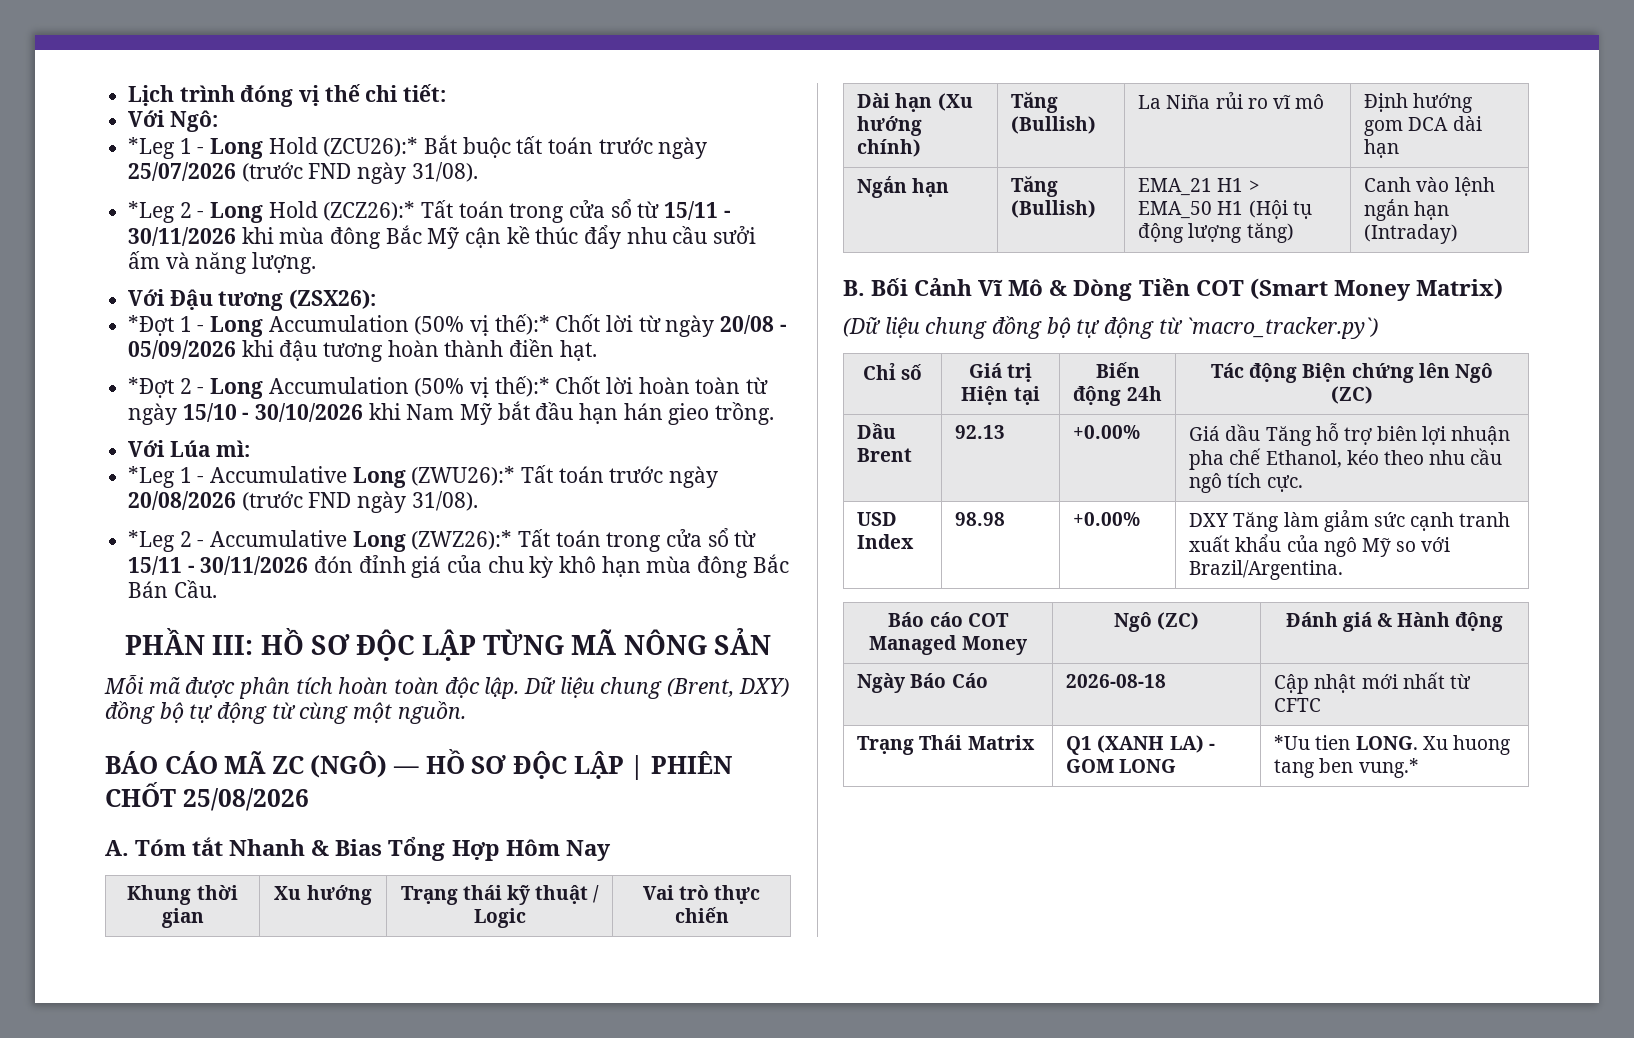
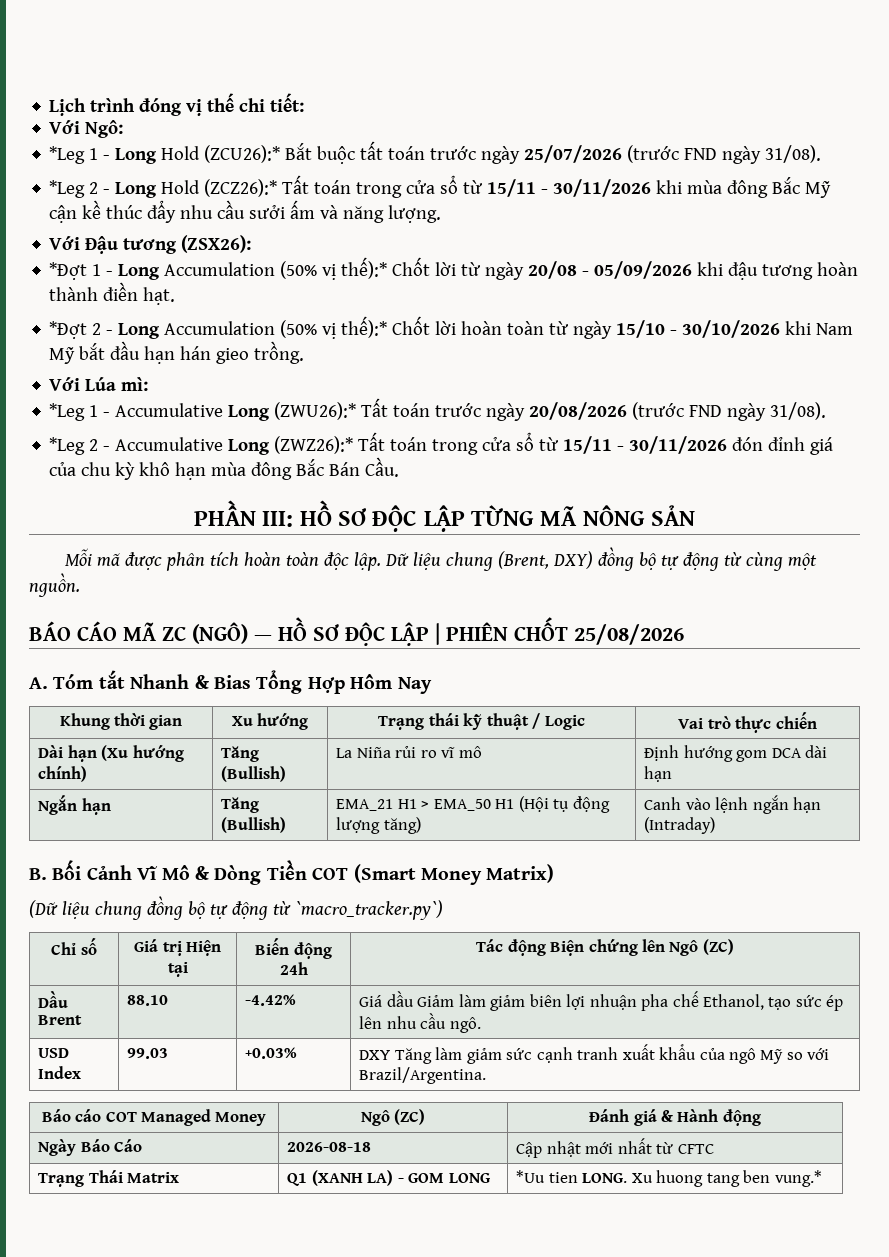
[955,425,1006,439] [1073,425,1141,439] 92.13 | +0.00% -> [127,995,169,1006] [245,994,297,1006] 88.10 | -4.42%
[1265,423,1372,446] Tăng hỗ trợ -> [417,994,526,1011] Giảm làm giảm
[1346,448,1503,465] [1189,473,1303,493] kéo theo nhu cầu ngô tích cực. -> [768,995,844,1011] [359,1013,481,1033] tạo sức ép lên nhu cầu ngô.
[955,512,1006,526] [1073,512,1141,526] 98.98 | +0.00% -> [127,1048,169,1059] [245,1047,298,1059] 99.03 | +0.03%

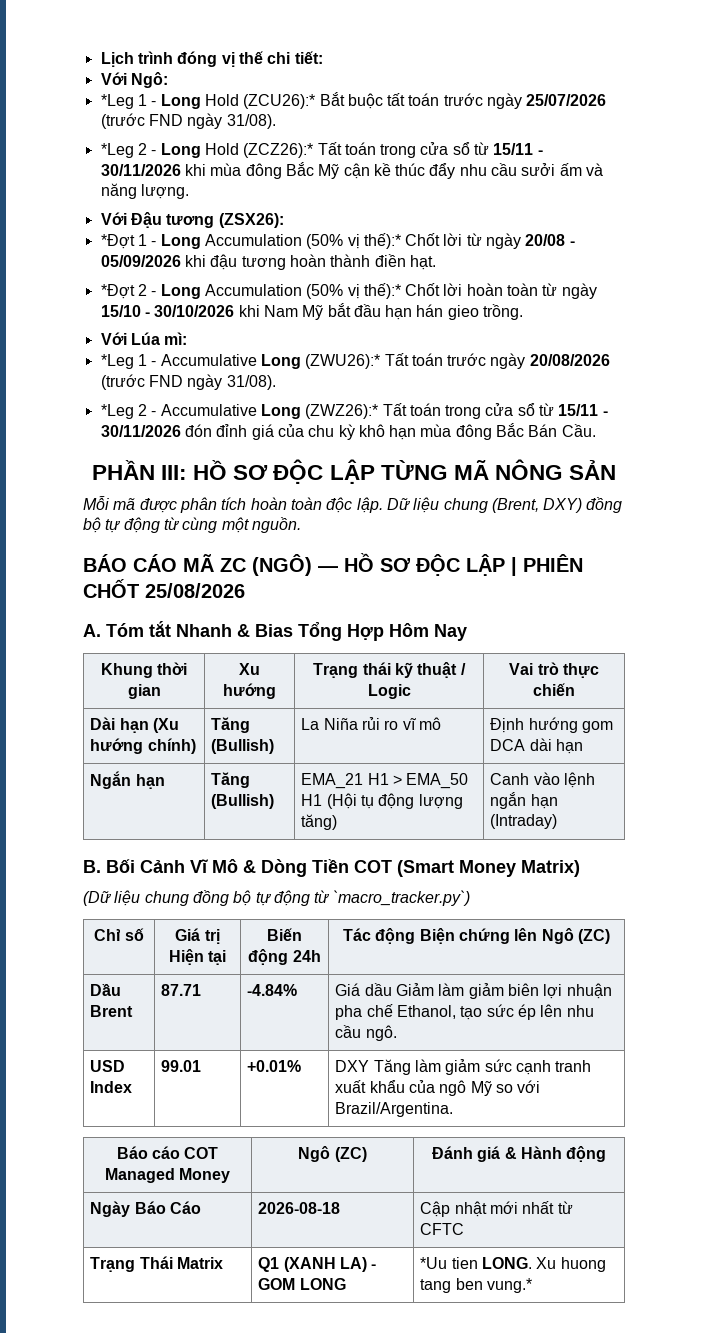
[127,995,169,1006] [245,994,297,1006] 88.10 | -4.42% -> [161,984,202,996] [247,984,298,996] 87.71 | -4.84%
[127,1048,169,1059] [245,1047,298,1059] 99.03 | +0.03% -> [161,1060,202,1072] [247,1060,302,1072] 99.01 | +0.01%

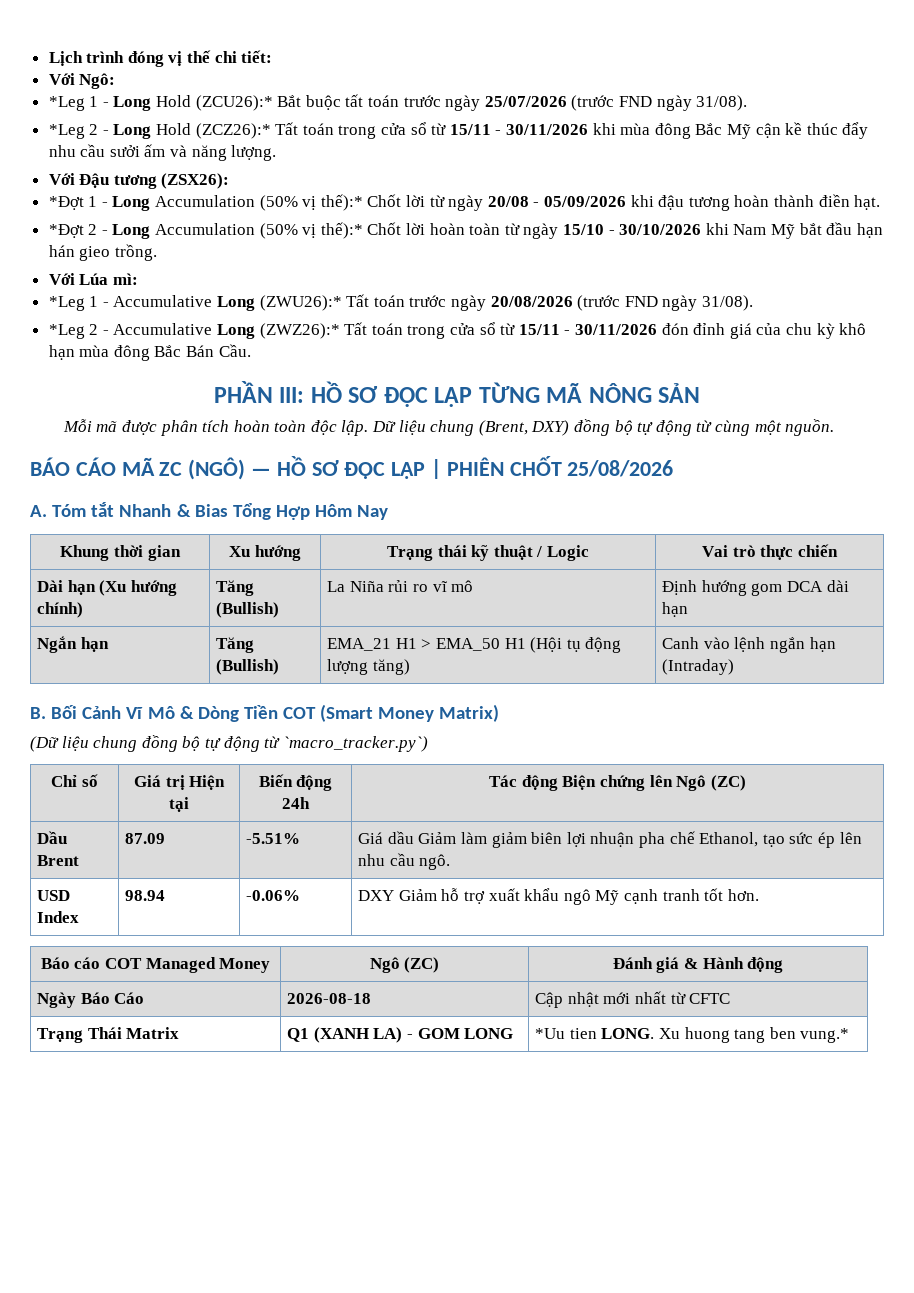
[161,984,202,996] [247,984,298,996] 87.71 | -4.84% -> [125,833,166,844] [246,833,301,844] 87.09 | -5.51%
[161,1060,202,1072] [247,1060,302,1072] 99.01 | +0.01% -> [125,890,166,901] [246,890,301,901] 98.94 | -0.06%
[373,1059,592,1075] [335,1080,541,1096] [335,1102,454,1117] Tăng làm giảm sức cạnh tranh xuất khẩu của ngô Mỹ so với Brazil/Argentina. -> [398,888,759,905] Giảm hỗ trợ xuất khẩu ngô Mỹ cạnh tranh tốt hơn.

